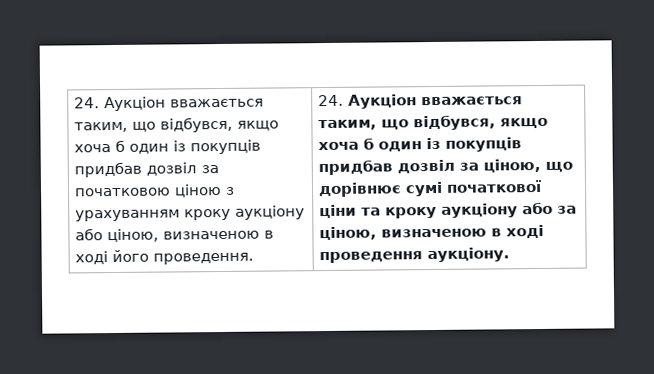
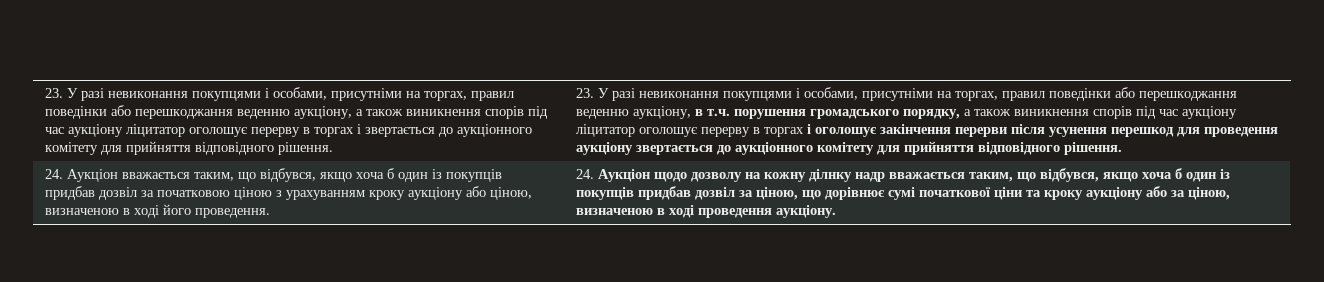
(73, 103) none -> [45,87,515,101] [45,105,549,119] [45,124,533,137] [45,141,334,155] [576,87,1238,101] [576,106,1238,119] [576,124,1279,137] [576,141,1123,155] 23. У разі невиконання покупцями і особами, присутніми на торгах, правил поведінки або перешкоджання веденню аукціону, а також виникнення спорів під час аукціону ліцитатор оголошує перерву в торгах і звертається до аукціонного комітету для прийняття відповідного рішення. | 23. У разі невиконання покупцями і особами, присутніми на торгах, правил поведінки або перешкоджання веденню аукціону, в т.ч. порушення громадського порядку, а також виникнення спорів під час аукціону ліцитатор оголошує перерву в торгах і оголошує закінчення перерви після усунення перешкод для проведення аукціону звертається до аукціонного комітету для прийняття відповідного рішення. //
(417, 101) none -> [654,169,886,182] щодо дозволу на кожну ділнку надр

